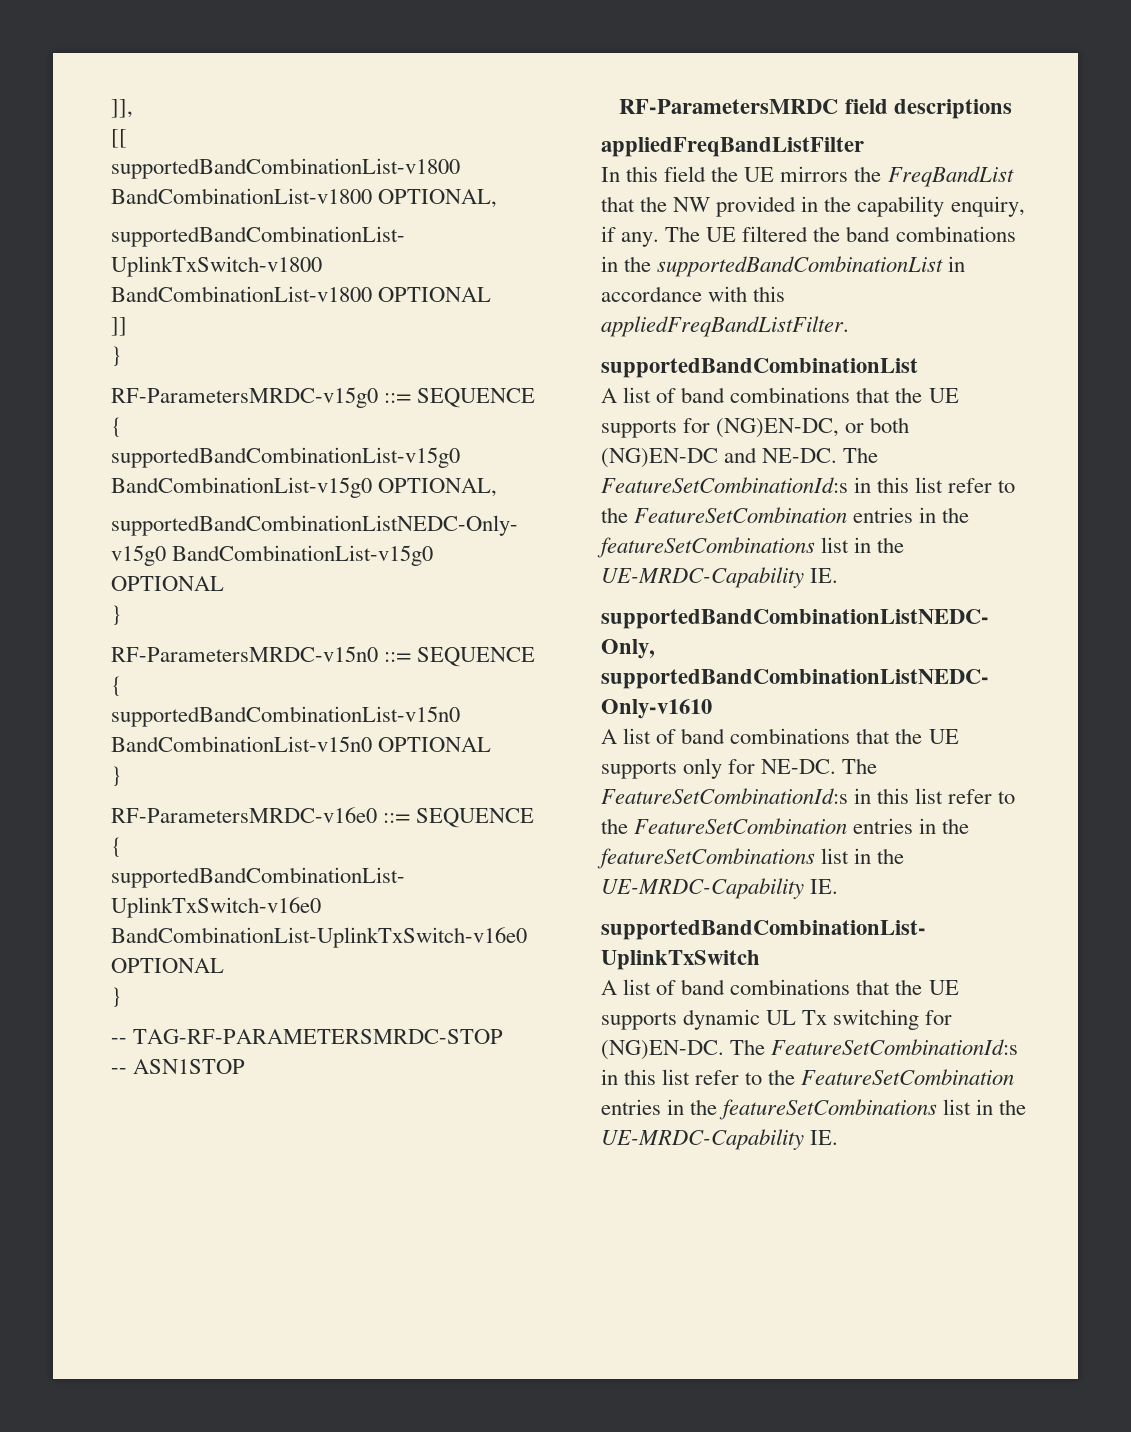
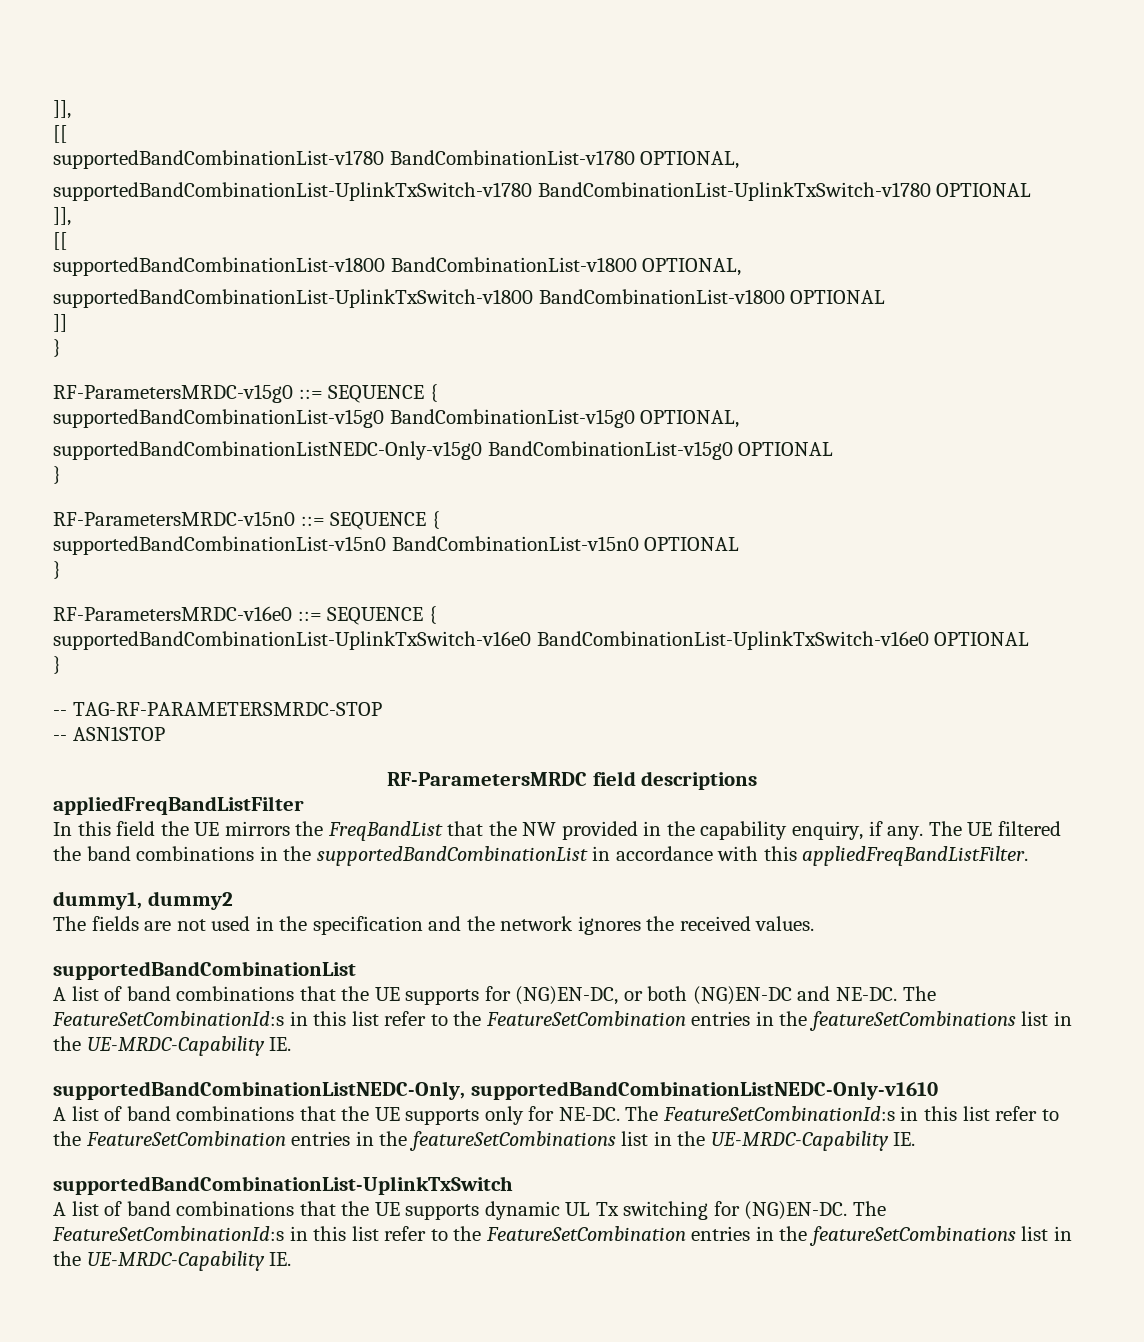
[111,99,133,118] [111,129,127,148] ]], // [[ -> [53,100,71,119] [53,125,67,143] [53,150,740,169] [53,182,1032,201] [53,207,71,226] [53,232,67,250] ]], // [[ // supportedBandCombinationList-v1780 BandCombinationList-v1780 OPTIONAL, // supportedBandCombinationList-UplinkTxSwitch-v1780 BandCombinationList-UplinkTxSwitch-v1780 OPTIONAL // ]], // [[
(849, 326) none -> [53,891,233,910] [53,916,815,935] // dummy1, dummy2 // The fields are not used in the specification and the network ignores the received values.

